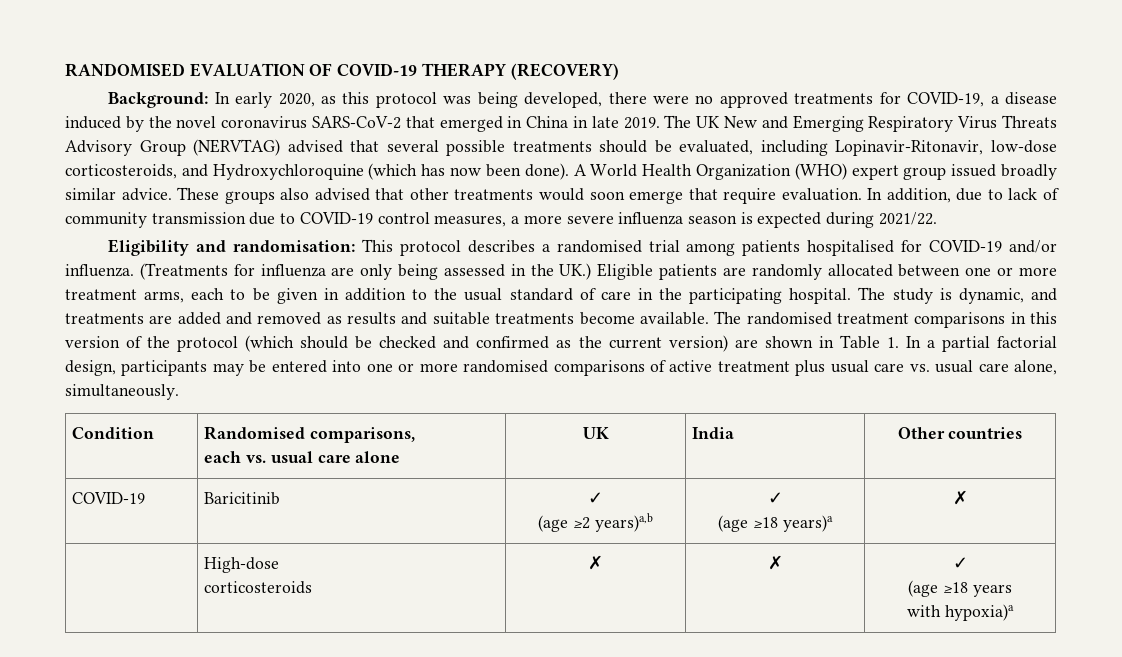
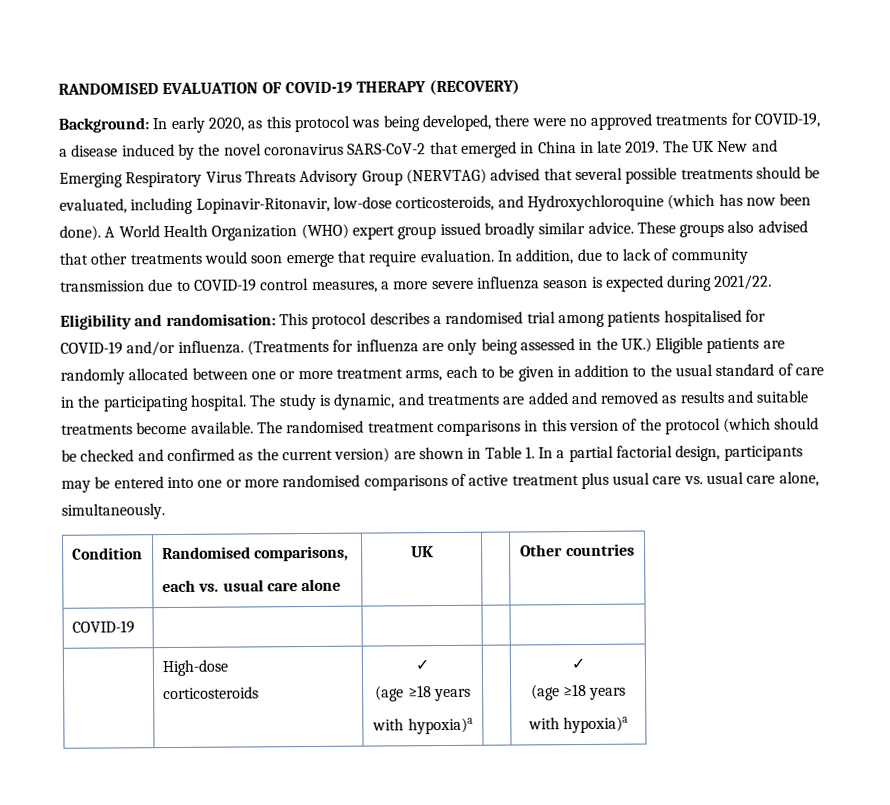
[692,427,735,439] India -> (434, 552) none
[204,492,281,505] [588,492,603,504] [538,513,653,532] [767,492,783,504] [718,515,833,532] [952,490,968,505] Baricitinib | ✓ // (age ≥2 years)a,b | ✓ // (age ≥18 years)a | ✗ -> (135, 627) | | |
[588,555,603,570] [767,555,783,570] [952,557,968,569] [908,580,1012,597] | ✗ | ✗ | ✓ // (age ≥18 years -> [415,659,429,671] [375,685,471,702] [372,717,473,735] [570,657,585,670] [530,683,627,701] | ✓ // (age ≥18 years // with hypoxia)a | | ✓ // (age ≥18 years

